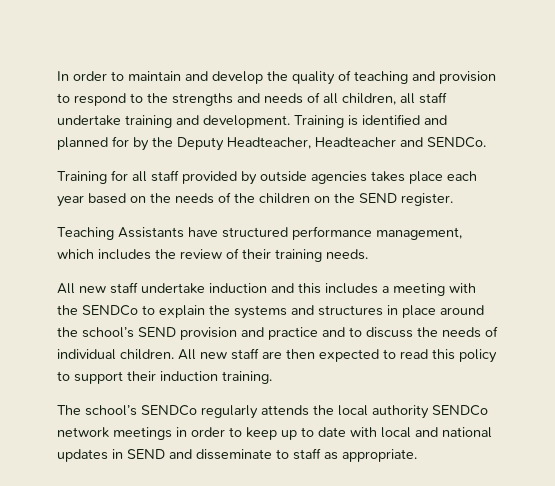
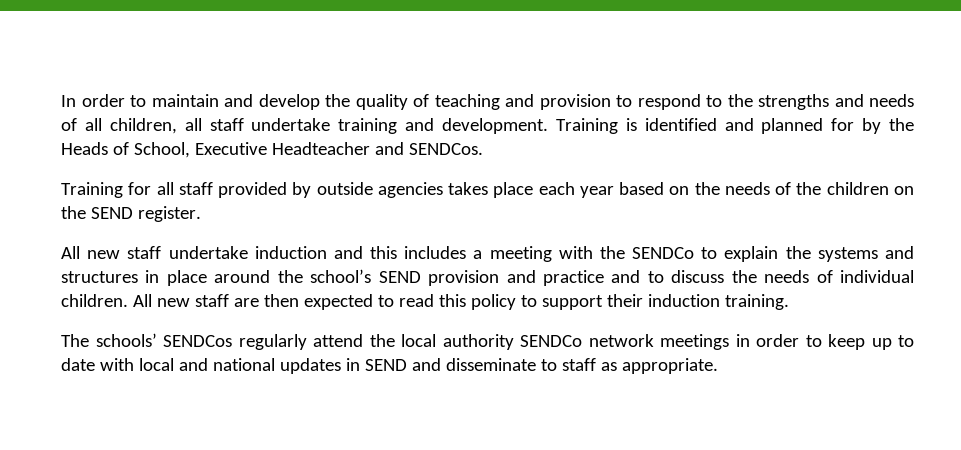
[177,137,311,151] Deputy Headteacher, -> [61,142,267,158] Heads of School, Executive
[427,137,486,148] SENDCo. -> [408,143,483,155] SENDCos.
[57,226,462,240] [57,248,368,262] // Teaching Assistants have structured performance management, which includes the review of their training needs. -> (201, 214) none
[85,405,309,419] school’s SENDCo regularly attends -> [95,333,363,350] schools’ SENDCos regularly attend

